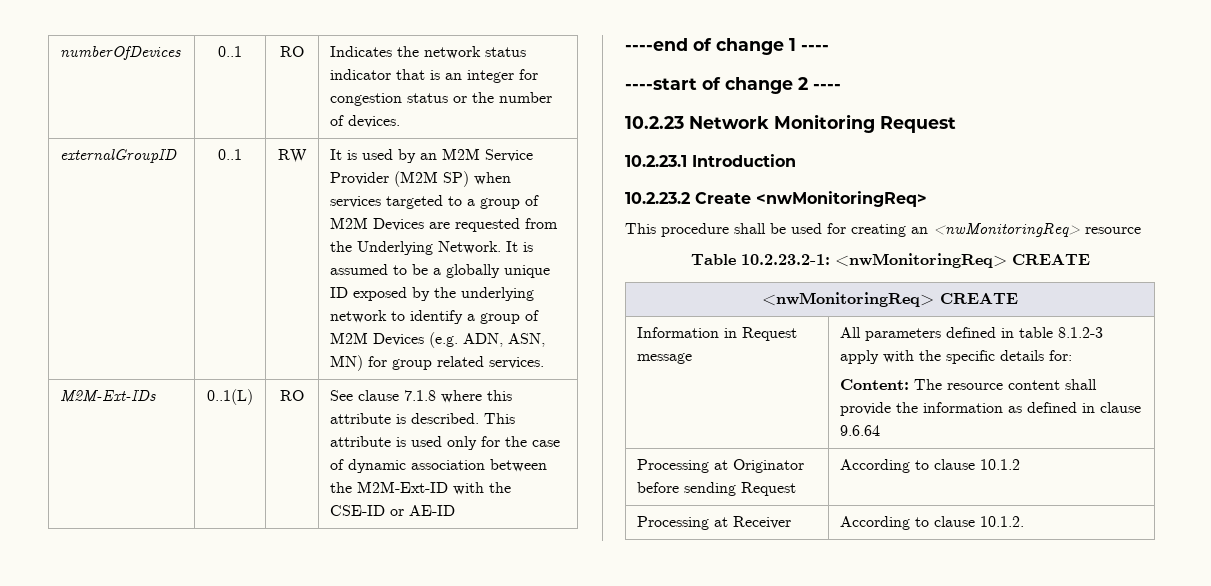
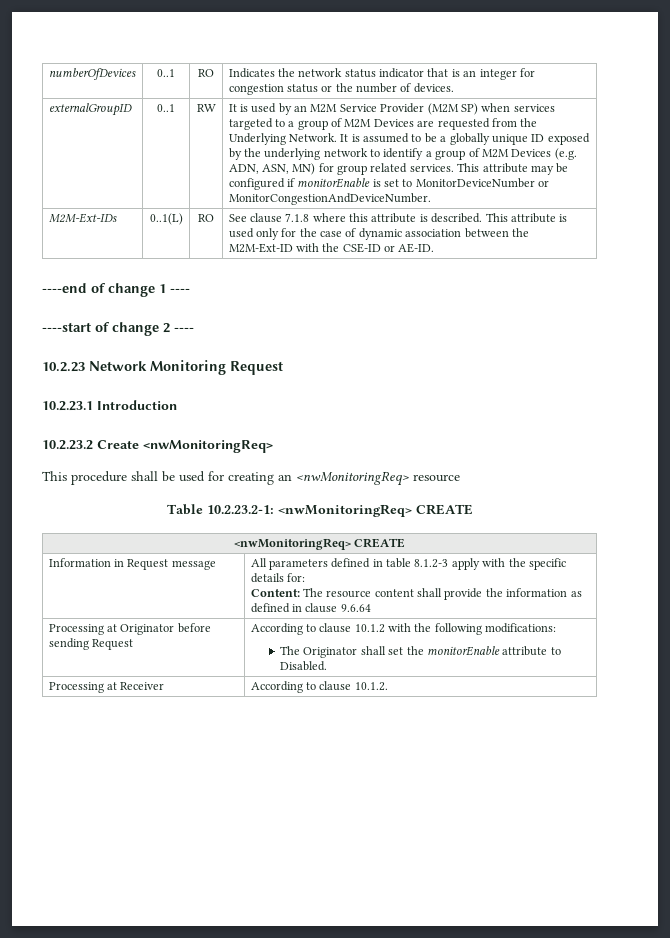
(545, 363) none -> [457,163,569,175] [228,178,550,190] [228,193,431,205] This attribute may be configured if monitorEnable is set to MonitorDeviceNumber or MonitorCongestionAndDeviceNumber.
[409,505,456,516] AE-ID -> [398,243,435,253] AE-ID.
(1021, 464) none -> [388,623,557,635] [279,646,561,658] [279,661,327,671] with the following modifications: // The Originator shall set the monitorEnable attribute to Disabled.

